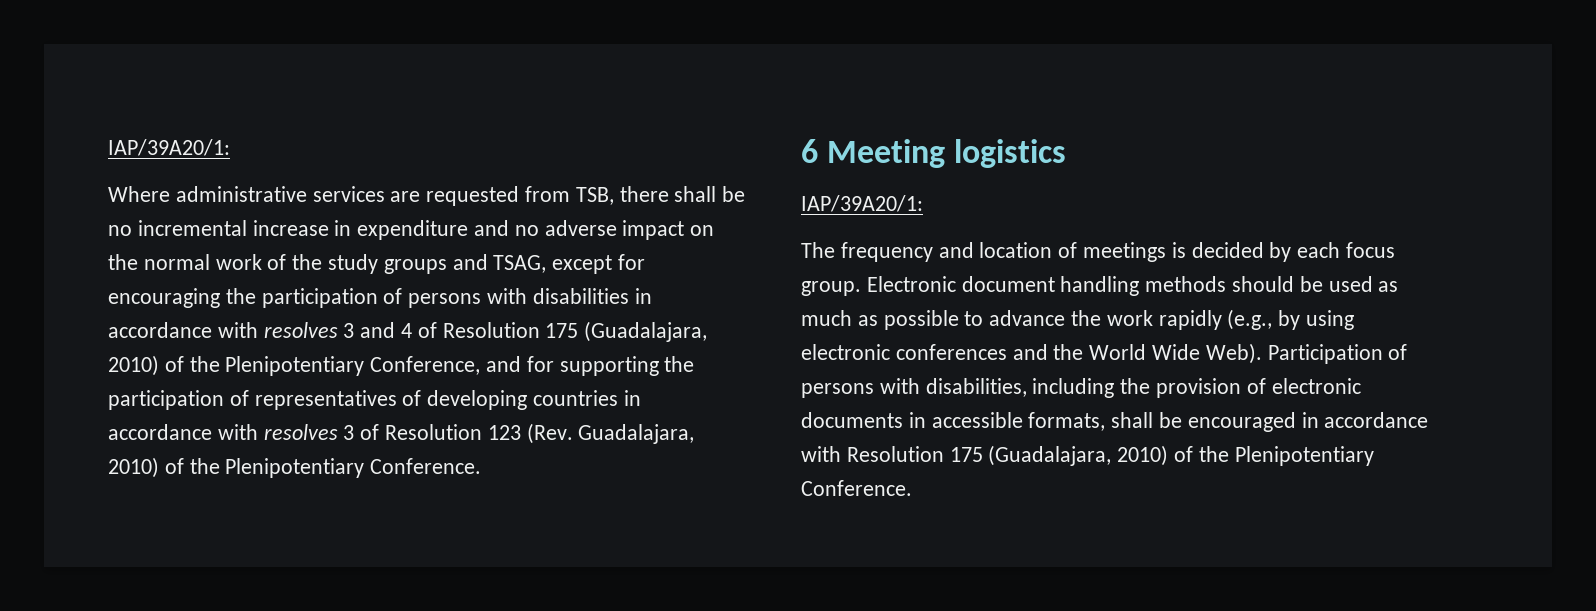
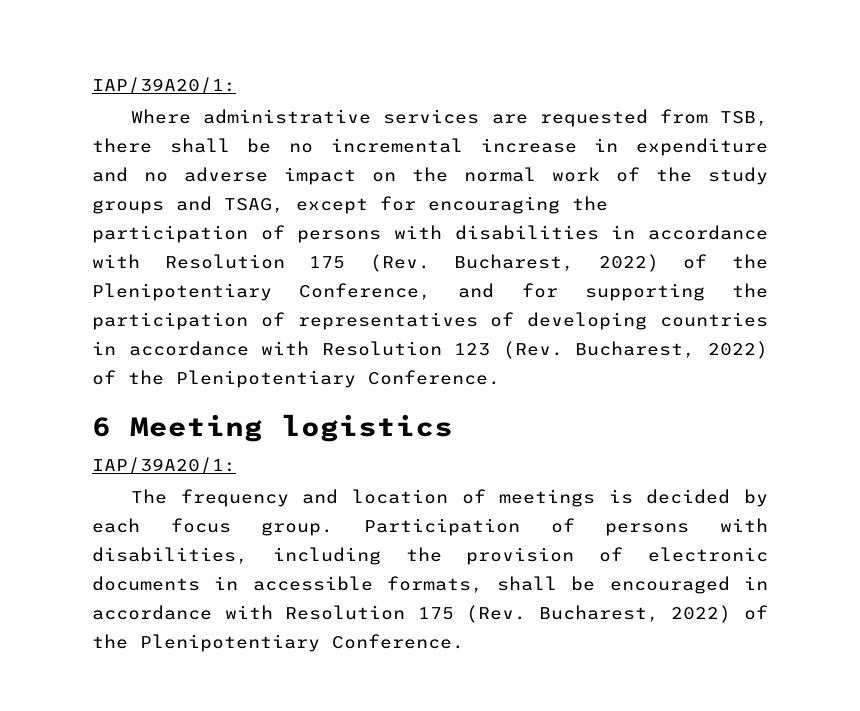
[263,321,708,342] [108,355,159,376] resolves 3 and 4 of Resolution 175 (Guadalajara, 2010) -> [164,254,659,272] Resolution 175 (Rev. Bucharest, 2022)
[263,424,380,440] resolves 3 of -> (310, 348) none
[578,424,695,444] [108,457,159,478] Guadalajara, 2010) -> [575,341,768,359] Bucharest, 2022)
[866,276,1399,296] [801,309,1355,330] [801,343,1262,364] Electronic document handling methods should be used as much as possible to advance the work rapidly (e.g., by using electronic conferences and the World Wide Web). -> (334, 529) none
[988,445,1169,466] (Guadalajara, 2010) -> [466,605,732,623] (Rev. Bucharest, 2022)

